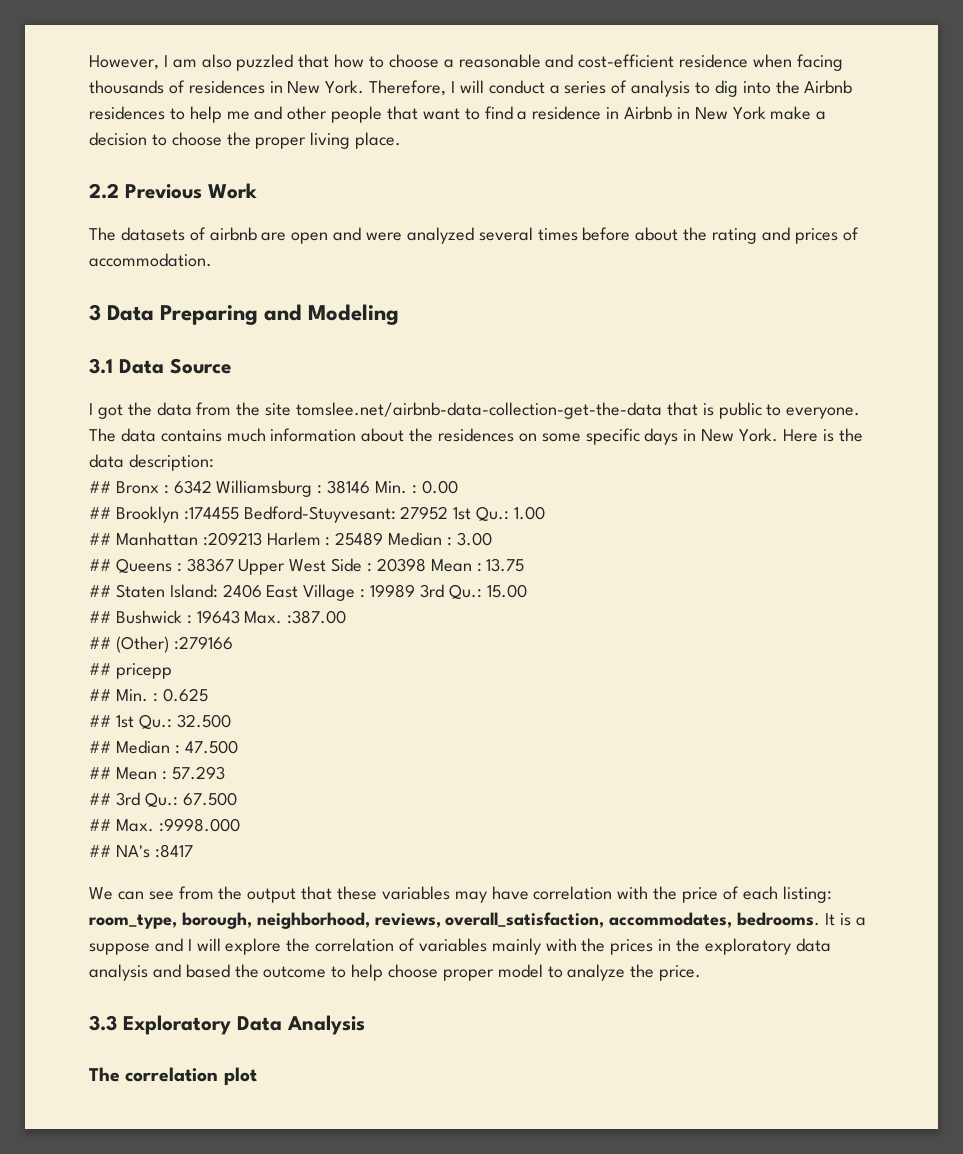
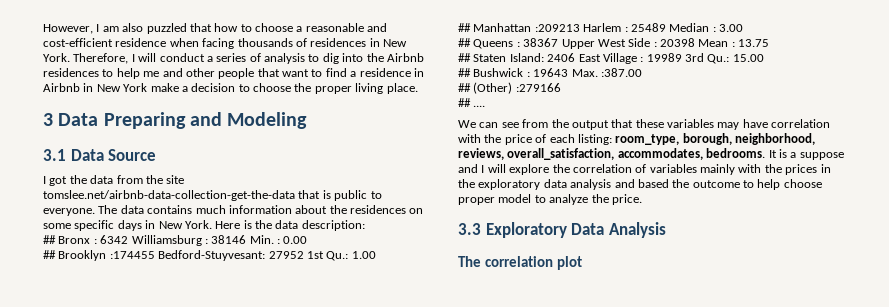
[89,183,257,199] [89,227,859,244] [89,253,212,267] // 2.2 Previous Work // The datasets of airbnb are open and were analyzed several times before about the rating and prices of accommodation. -> (418, 88) none
[115,663,172,679] [89,688,208,702] [89,714,231,729] [89,740,238,754] [89,766,225,780] [89,792,237,807] [89,818,240,832] [89,844,193,858] pricepp // ## Min. : 0.625 // ## 1st Qu.: 32.500 // ## Median : 47.500 // ## Mean : 57.293 // ## 3rd Qu.: 67.500 // ## Max. :9998.000 // ## NA's :8417 -> [473,105,486,107] ....

